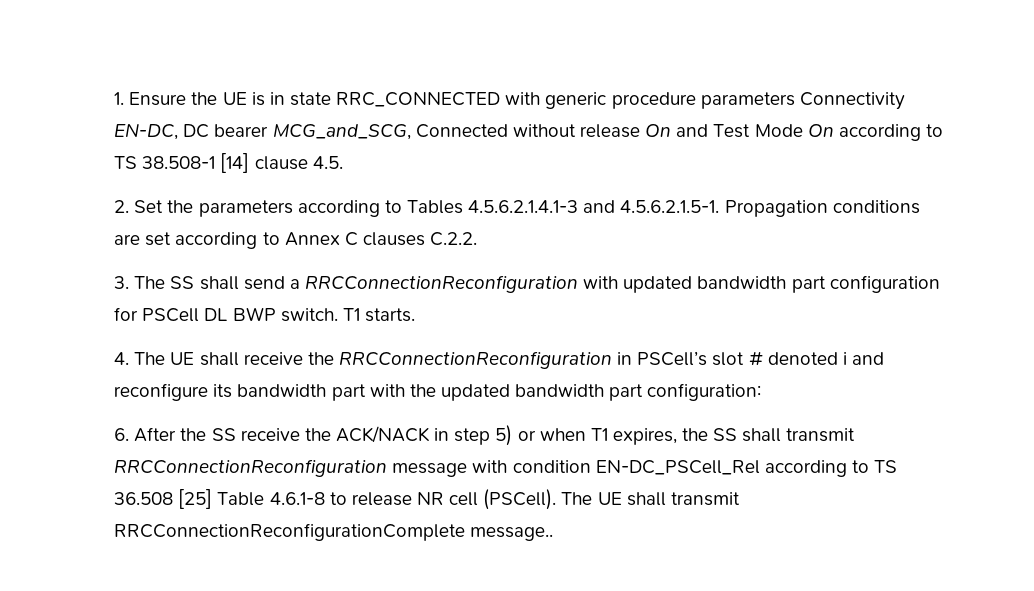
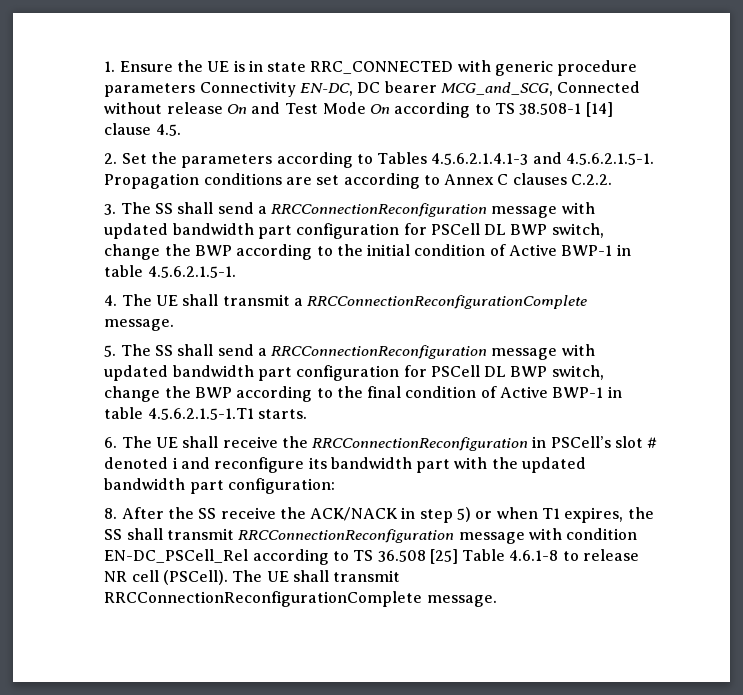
[583,275,940,293] [114,307,360,322] with updated bandwidth part configuration for PSCell DL BWP switch. T1 -> [491,202,595,218] [104,223,604,239] [104,244,631,260] [104,265,236,278] [104,294,588,309] [104,319,175,331] [104,344,595,360] [104,365,604,381] [104,386,622,402] [104,407,254,420] message with updated bandwidth part configuration for PSCell DL BWP switch, change the BWP according to the initial condition of Active BWP-1 in table 4.5.6.2.1.5-1. // 4. The UE shall transmit a RRCConnectionReconfigurationComplete message. // 5. The SS shall send a RRCConnectionReconfiguration message with updated bandwidth part configuration for PSCell DL BWP switch, change the BWP according to the final condition of Active BWP-1 in table 4.5.6.2.1.5-1.T1
[114,352,130,365] 4. -> [104,437,118,448] 6.
[114,428,130,441] 6. -> [104,508,118,519] 8.
[470,527,554,541] message.. -> [426,595,497,607] message.

